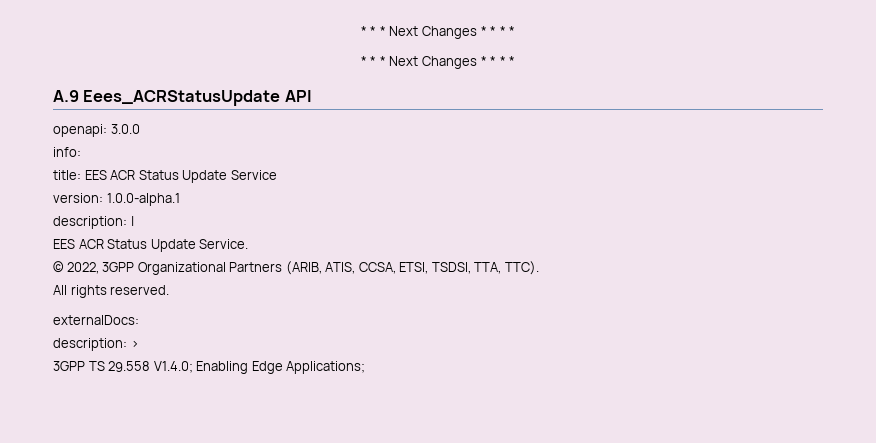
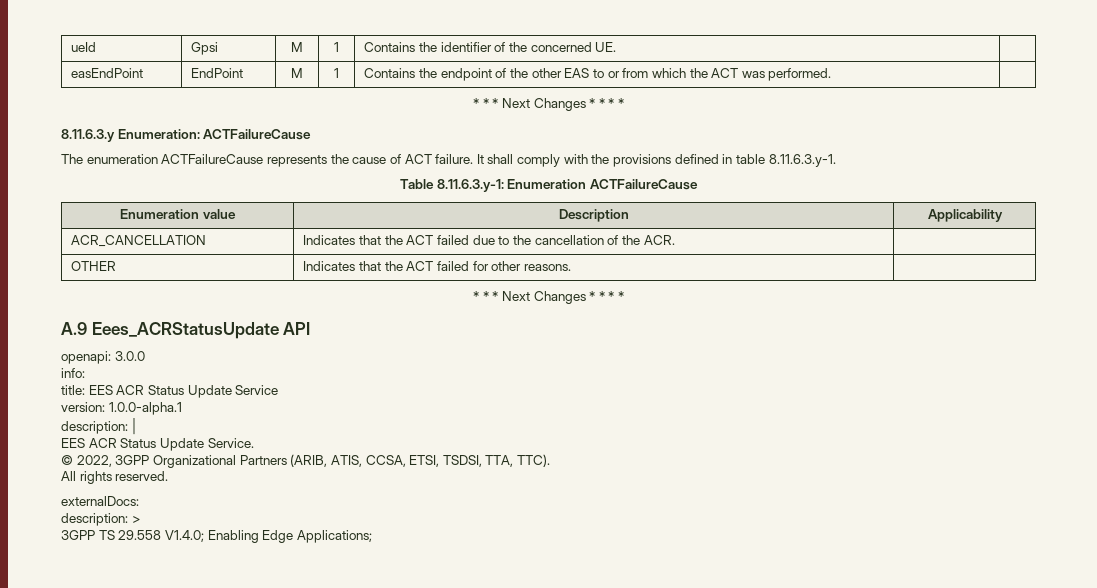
[360,26,516,39] * * * Next Changes * * * * -> [71,42,97,52] [191,42,219,55] [291,42,303,52] [334,42,339,52] [364,42,617,52] [71,68,144,78] [191,68,244,78] [291,68,303,78] [334,68,339,78] [364,68,832,81] [472,98,625,111] [61,129,312,142] [61,154,836,167] [400,179,698,192] [120,209,236,219] [558,209,629,222] [927,209,1003,222] [71,235,207,247] [303,235,675,245] [71,261,117,271] [303,261,571,271] ueId | Gpsi | M | 1 | Contains the identifier of the concerned UE. | // easEndPoint | EndPoint | M | 1 | Contains the endpoint of the other EAS to or from which the ACT was performed. | // * * * Next Changes * * * * // 8.11.6.3.y Enumeration: ACTFailureCause // The enumeration ACTFailureCause represents the cause of ACT failure. It shall comply with the provisions defined in table 8.11.6.3.y-1. // Table 8.11.6.3.y-1: Enumeration ACTFailureCause // Enumeration value | Description | Applicability // ACR_CANCELLATION | Indicates that the ACT failed due to the cancellation of the ACR. | // OTHER | Indicates that the ACT failed for other reasons. |

